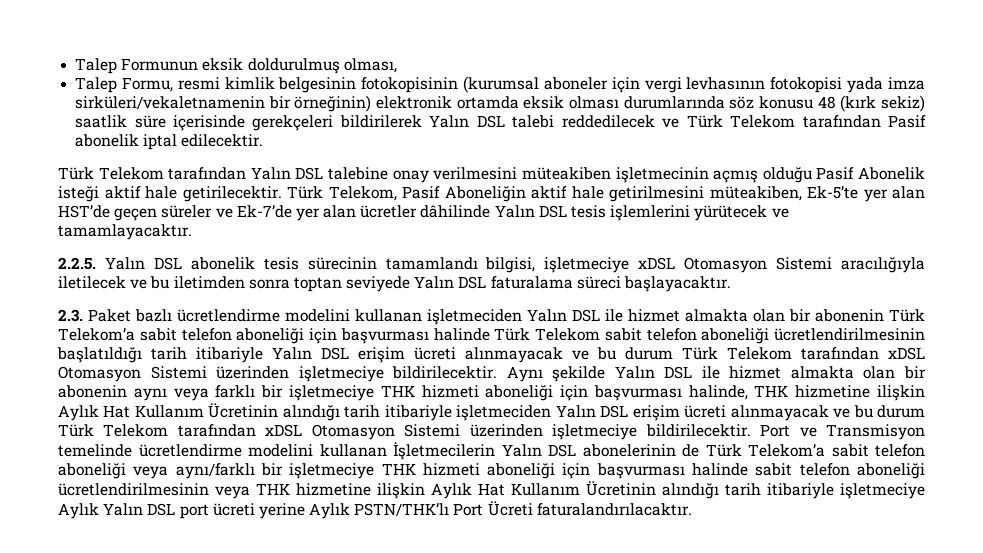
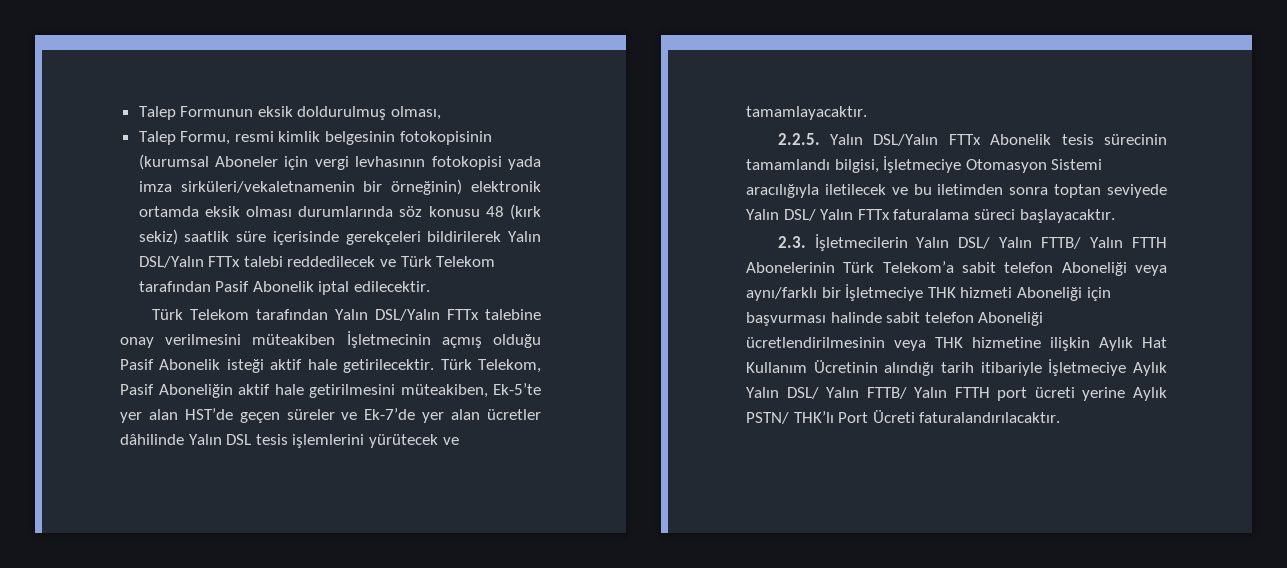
[543,77,608,90] aboneler -> [215,156,279,167] Aboneler
[476,115,505,128] DSL -> [138,256,241,268] DSL/Yalın FTTx
[75,134,140,147] abonelik -> [252,281,314,292] Abonelik
[295,167,324,180] DSL -> [374,309,479,321] DSL/Yalın FTTx
[615,167,709,183] işletmecinin -> [346,331,431,348] İşletmecinin
[153,257,255,270] DSL abonelik -> [873,134,1052,146] DSL/Yalın FTTx Abonelik
[544,257,676,273] işletmeciye xDSL -> [883,156,962,173] İşletmeciye
[458,276,487,289] DSL -> [783,209,890,221] DSL/ Yalın FTTx
[88,309,925,325] [58,328,925,344] [57,347,925,363] [58,366,927,382] [58,385,926,401] [58,403,926,421] [58,424,925,440] [58,442,925,460] [58,463,126,479] Paket bazlı ücretlendirme modelini kullanan işletmeciden Yalın DSL ile hizmet almakta olan bir abonenin Türk Telekom’a sabit telefon aboneliği için başvurması halinde Türk Telekom sabit telefon aboneliği ücretlendirilmesinin başlatıldığı tarih itibariyle Yalın DSL erişim ücreti alınmayacak ve bu durum Türk Telekom tarafından xDSL Otomasyon Sistemi üzerinden işletmeciye bildirilecektir. Aynı şekilde Yalın DSL ile hizmet almakta olan bir abonenin aynı veya farklı bir işletmeciye THK hizmeti aboneliği için başvurması halinde, THK hizmetine ilişkin Aylık Hat Kullanım Ücretinin alındığı tarih itibariyle işletmeciden Yalın DSL erişim ücreti alınmayacak ve bu durum Türk Telekom tarafından xDSL Otomasyon Sistemi üzerinden işletmeciye bildirilecektir. Port ve Transmisyon temelinde ücretlendirme modelini kullanan İşletmecilerin Yalın DSL abonelerinin de Türk Telekom’a sabit telefon aboneliği -> [814,234,1167,251] [746,261,1127,276] İşletmecilerin Yalın DSL/ Yalın FTTB/ Yalın FTTH Abonelerinin Türk Telekom’a sabit telefon Aboneliği
[289,463,556,479] işletmeciye THK hizmeti aboneliği -> [845,284,1082,301] İşletmeciye THK hizmeti Aboneliği
[856,463,925,479] aboneliği -> [978,312,1044,326] Aboneliği
[840,483,925,499] işletmeciye -> [1048,359,1127,376] İşletmeciye
[147,503,176,516] DSL -> [786,387,990,399] DSL/ Yalın FTTB/ Yalın FTTH
[354,503,450,516] PSTN/THK’lı -> [746,411,834,424] PSTN/ THK’lı

